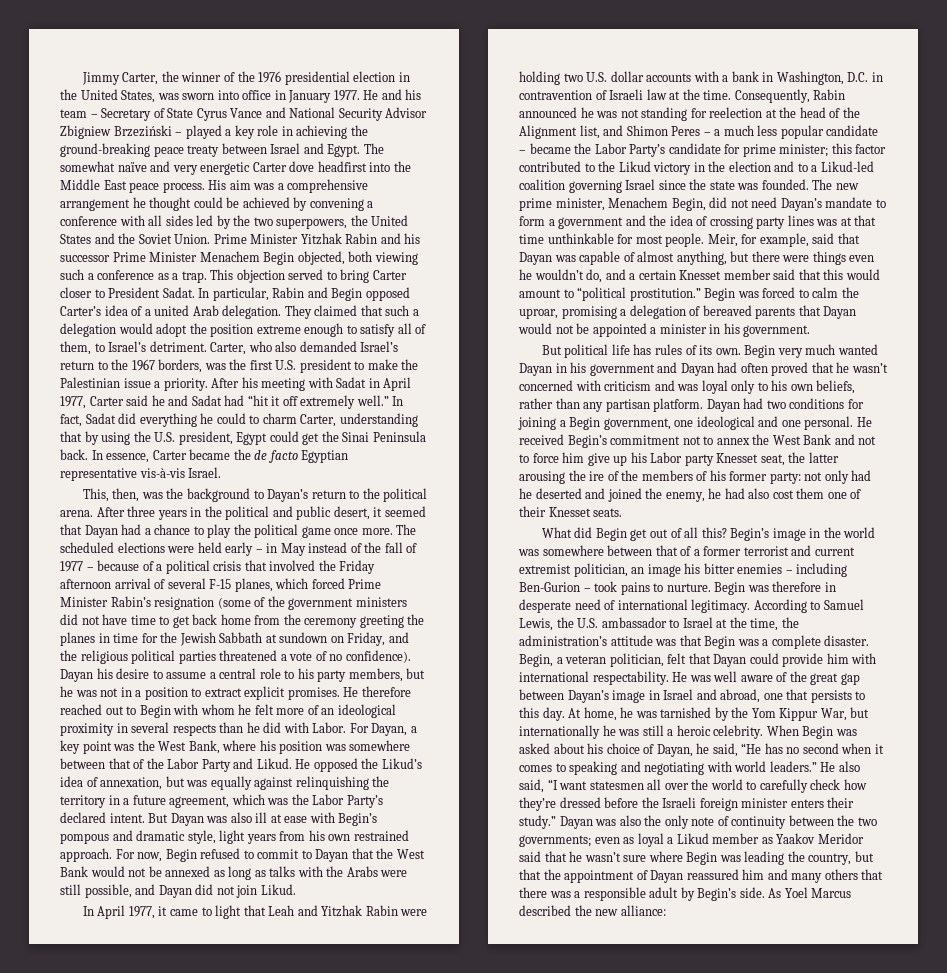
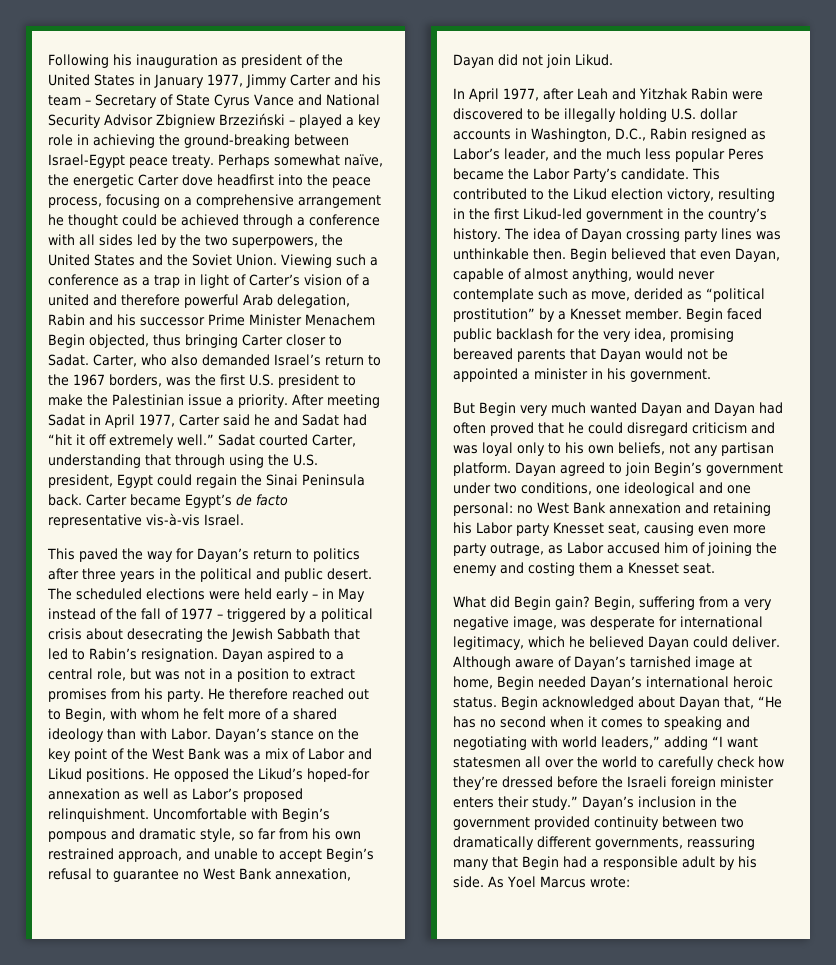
[81,71,410,85] [60,89,379,103] Jimmy Carter, the winner of the 1976 presidential election in the United States, was sworn into office in January 1977. He -> [48,54,343,68] [48,74,331,88] Following his inauguration as president of the United States in January 1977, Jimmy Carter
[153,143,384,157] [60,161,198,175] peace treaty between Israel and Egypt. The somewhat naïve and very -> [294,134,349,146] [48,154,383,168] [48,174,69,186] between Israel-Egypt peace treaty. Perhaps somewhat naïve, the
[60,179,275,193] Middle East peace process. His aim was -> [332,177,371,188] [48,194,180,208] peace process, focusing on
[293,197,364,211] by convening -> [243,214,293,228] through
[213,233,342,245] Prime Minister Yitzhak -> [281,254,378,268] [48,274,370,288] [48,294,350,308] Viewing such a conference as a trap in light of Carter’s vision of a united and therefore powerful Arab delegation,
[348,251,418,265] [60,269,407,283] [60,287,410,301] [60,305,419,319] [60,323,427,337] [60,341,207,355] both viewing such a conference as a trap. This objection served to bring Carter closer to President Sadat. In particular, Rabin and Begin opposed Carter’s idea of a united Arab delegation. They claimed that such a delegation would adopt the position extreme enough to satisfy all of them, to Israel’s detriment. -> [153,334,342,348] [48,354,89,366] thus bringing Carter closer to Sadat.
[241,377,333,391] his meeting with -> [326,394,380,408] meeting
[392,396,404,406] [60,413,297,427] In fact, Sadat did everything he could to charm -> [218,434,308,446] Sadat courted
[84,431,99,445] by -> [175,454,225,468] through
[302,433,320,445] get -> [196,474,237,488] regain
[91,450,150,463] In essence, -> (82, 500) none
[233,449,251,460] the -> [185,494,232,508] Egypt’s
[301,450,349,463] Egyptian -> (288, 500) none
[82,488,428,502] [60,507,125,517] This, then, was the background to Dayan’s return to the political arena. After -> [47,548,360,562] [48,568,79,580] This paved the way for Dayan’s return to politics after
[333,506,426,520] [60,524,393,538] desert, it seemed that Dayan had a chance to play the political game once more. -> [327,568,372,580] desert.
[97,560,154,571] because of -> [227,608,306,622] triggered by
[244,560,376,574] [60,578,382,592] [60,596,407,610] [60,614,425,628] [60,632,409,646] [60,650,411,664] [60,668,426,682] [60,686,73,697] that involved the Friday afternoon arrival of several F-15 planes, which forced Prime Minister Rabin’s resignation (some of the government ministers did not have time to get back home from the ceremony greeting the planes in time for the Jewish Sabbath at sundown on Friday, and the religious political parties threatened a vote of no confidence). Dayan his desire to assume a central role to his party members, but he -> [86,628,360,642] [48,648,344,662] [48,668,151,681] about desecrating the Jewish Sabbath that led to Rabin’s resignation. Dayan aspired to a central role, but
[244,686,340,700] explicit promises. -> [48,688,204,702] promises from his party.
[139,705,171,718] Begin -> [65,708,106,722] Begin,
[321,704,396,718] [60,722,417,736] an ideological proximity in several respects than he did with Labor. For Dayan, a -> [281,708,337,720] [48,728,359,742] a shared ideology than with Labor. Dayan’s stance on the
[113,740,411,754] [60,758,422,772] [60,776,390,790] [60,794,383,808] [60,812,308,826] was the West Bank, where his position was somewhere between that of the Labor Party and Likud. He opposed the Likud’s idea of annexation, but was equally against relinquishing the territory in a future agreement, which was the Labor Party’s declared intent. But Dayan was also ill at ease -> [111,748,372,760] [48,768,370,782] [48,788,303,802] [48,808,247,822] of the West Bank was a mix of Labor and Likud positions. He opposed the Likud’s hoped-for annexation as well as Labor’s proposed relinquishment. Uncomfortable
[219,830,276,844] light years -> [239,828,276,840] so far
[60,848,425,862] [60,866,408,880] [60,884,156,898] approach. For now, Begin refused to commit to Dayan that the West Bank would not be annexed as long as talks with the Arabs were still possible, and -> [118,848,374,862] [48,868,351,882] approach, and unable to accept Begin’s refusal to guarantee no West Bank annexation,
[158,905,266,919] it came to light that -> [543,88,574,100] after
[519,71,883,85] [519,89,846,103] [519,107,860,121] [519,125,721,139] holding two U.S. dollar accounts with a bank in Washington, D.C. in contravention of Israeli law at the time. Consequently, Rabin announced he was not standing for reelection at the head of the Alignment list, and Shimon Peres – a -> [453,108,738,122] [453,128,766,142] [453,148,602,161] discovered to be illegally holding U.S. dollar accounts in Washington, D.C., Rabin resigned as Labor’s leader, and the
[826,125,879,136] [519,150,526,154] candidate – -> [728,148,764,160] Peres
[668,143,887,157] [519,161,874,175] [519,179,859,193] [519,197,886,211] [519,215,708,229] candidate for prime minister; this factor contributed to the Likud victory in the election and to a Likud-led coalition governing Israel since the state was founded. The new prime minister, Menachem Begin, did not need Dayan’s mandate to form a government and the idea of -> [621,168,720,180] [453,188,775,202] [453,208,767,222] [453,228,622,242] candidate. This contributed to the Likud election victory, resulting in the first Likud-led government in the country’s history. The idea of Dayan
[840,215,877,226] [519,233,860,247] [519,251,875,265] [519,269,880,283] [519,287,859,301] [519,305,701,319] at that time unthinkable for most people. Meir, for example, said that Dayan was capable of almost anything, but there were things even he wouldn’t do, and a certain Knesset member said that this would amount to “political prostitution.” Begin was forced to calm the uproar, promising a delegation of -> [453,248,780,262] [453,268,715,282] [453,288,765,302] [453,308,762,322] [453,328,734,342] unthinkable then. Begin believed that even Dayan, capable of almost anything, would never contemplate such as move, derided as “political prostitution” by a Knesset member. Begin faced public backlash for the very idea, promising
[564,344,741,358] political life has rules of its own. -> (475, 408) none
[555,362,655,376] in his government -> (682, 409) none
[851,363,888,373] [519,380,601,391] wasn’t concerned with -> [588,422,688,436] could disregard
[519,398,580,409] rather than -> [669,443,690,454] not
[743,398,864,409] [518,416,872,430] [519,434,877,448] [519,452,628,466] had two conditions for joining a Begin government, one ideological and one personal. He received Begin’s commitment not to annex the West Bank and not to force him give up -> [560,462,783,476] [453,482,751,496] [453,502,771,516] agreed to join Begin’s government under two conditions, one ideological and one personal: no West Bank annexation and retaining
[788,452,839,463] [519,470,872,484] [519,488,862,502] [519,506,623,517] [541,527,876,541] [518,545,855,556] [519,563,848,577] [519,581,836,595] [519,599,864,613] [519,617,799,631] [519,635,870,649] [519,653,877,667] [519,671,860,685] [519,689,866,703] [519,707,870,721] [519,725,857,739] [519,743,738,757] the latter arousing the ire of the members of his former party: not only had he deserted and joined the enemy, he had also cost them one of their Knesset seats. // What did Begin get out of all this? Begin’s image in the world was somewhere between that of a former terrorist and current extremist politician, an image his bitter enemies – including Ben-Gurion – took pains to nurture. Begin was therefore in desperate need of international legitimacy. According to Samuel Lewis, the U.S. ambassador to Israel at the time, the administration’s attitude was that Begin was a complete disaster. Begin, a veteran politician, felt that Dayan could provide him with international respectability. He was well aware of the great gap between Dayan’s image in Israel and abroad, one that persists to this day. At home, he was tarnished by the Yom Kippur War, but internationally he was still a heroic celebrity. When Begin was asked about his choice of Dayan, he said, -> [644,522,766,536] [453,542,777,556] [453,562,715,576] [453,596,772,610] [453,616,763,630] [453,636,780,650] [453,656,752,670] [453,676,773,690] [453,696,754,710] causing even more party outrage, as Labor accused him of joining the enemy and costing them a Knesset seat. // What did Begin gain? Begin, suffering from a very negative image, was desperate for international legitimacy, which he believed Dayan could deliver. Although aware of Dayan’s tarnished image at home, Begin needed Dayan’s international heroic status. Begin acknowledged about Dayan that,
[769,761,860,772] [519,779,544,793] leaders.” He also said, -> [601,736,708,750] leaders,” adding
[559,815,877,829] [519,833,864,847] [519,851,874,865] [519,869,884,883] [519,887,571,898] Dayan was also the only note of continuity between the two governments; even as loyal a Likud member as Yaakov Meridor said that he wasn’t sure where Begin was leading the country, but that the appointment of Dayan reassured him and many others that there was -> [581,796,737,810] [453,816,744,830] [453,836,755,850] [453,856,587,870] Dayan’s inclusion in the government provided continuity between two dramatically different governments, reassuring many that Begin had
[697,888,737,901] Begin’s -> [738,856,757,868] his
[519,905,666,916] described the new alliance: -> [589,877,630,888] wrote:

